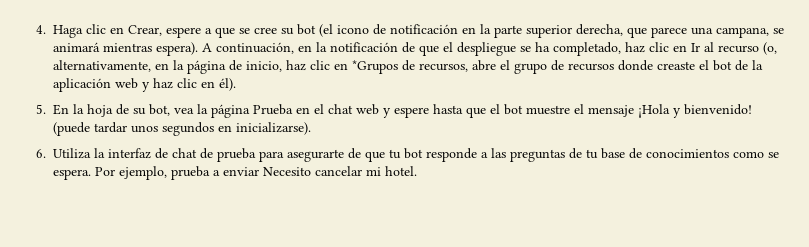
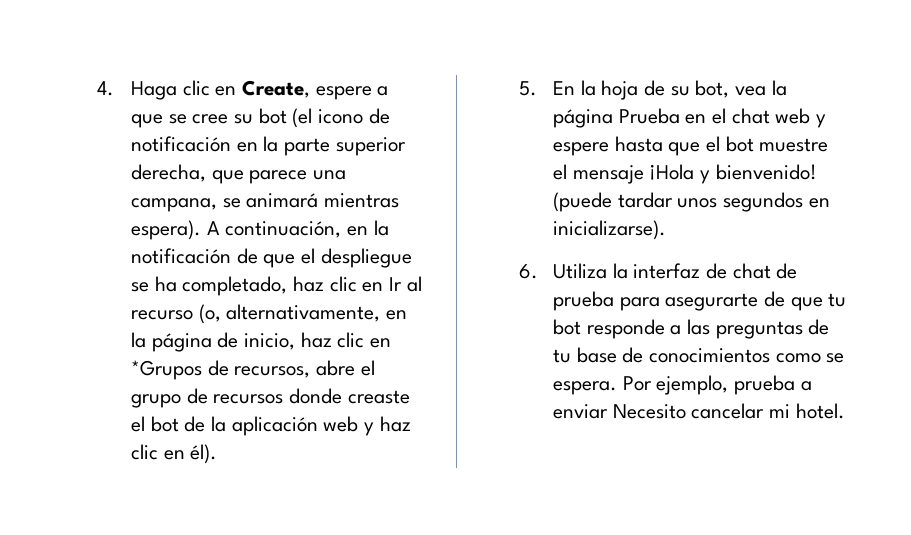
[127,25,162,36] Crear, -> [241,80,310,98] Create,

